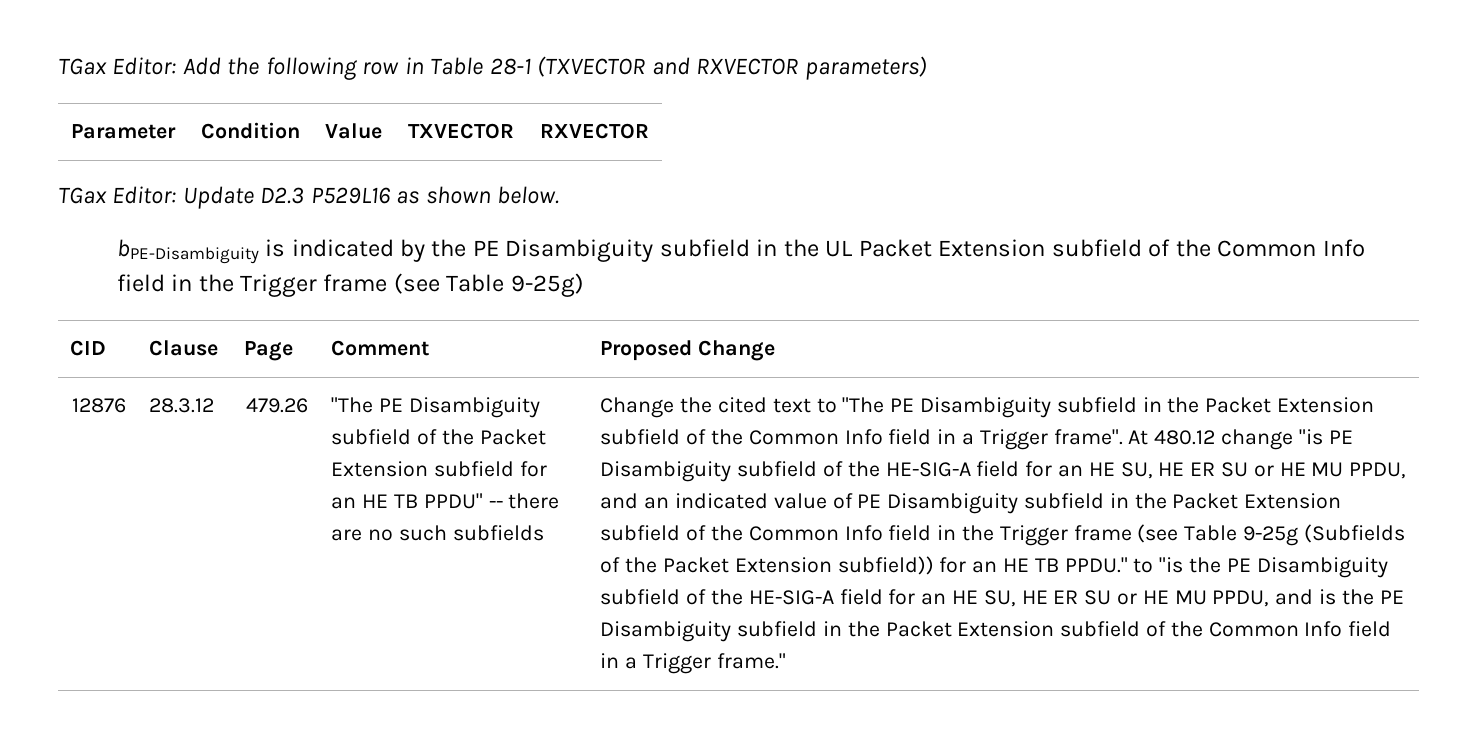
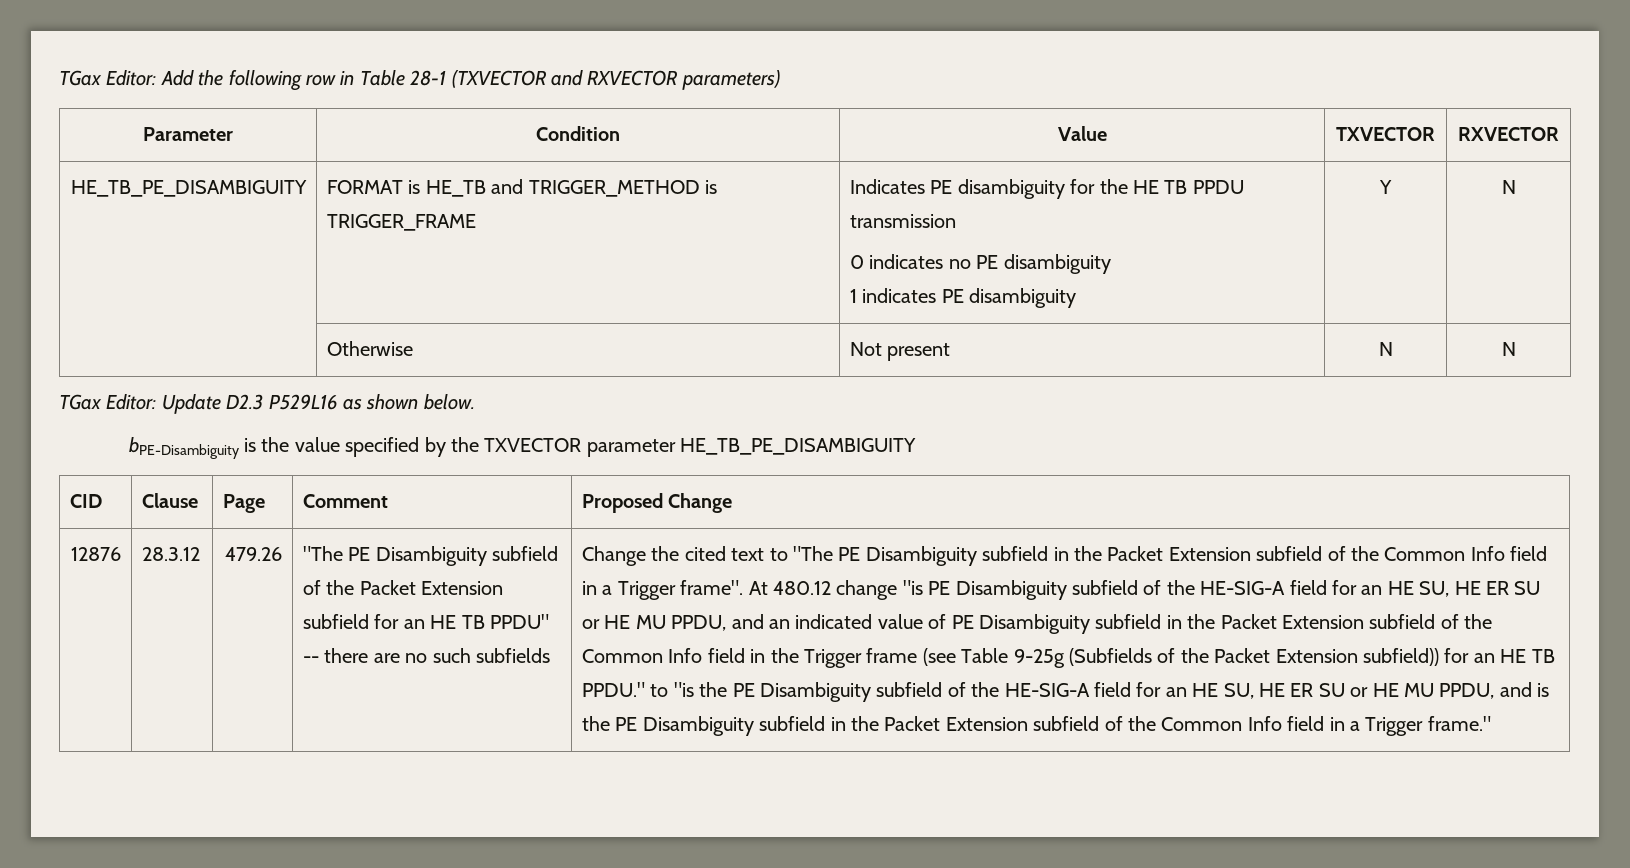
(649, 131) none -> [70,180,307,197] [326,179,717,197] [326,214,476,231] [849,179,1244,199] [849,214,956,228] [849,254,1111,274] [849,288,1077,308] [1379,180,1392,194] [1501,180,1516,194] [326,341,413,356] [849,342,951,361] [1378,342,1393,356] [1501,342,1516,356] // HE_TB_PE_DISAMBIGUITY | FORMAT is HE_TB and TRIGGER_METHOD is TRIGGER_FRAME | Indicates PE disambiguity for the HE TB PPDU transmission // 0 indicates no PE disambiguity // 1 indicates PE disambiguity | Y | N // | Otherwise | Not present | N | N
[291,239,1365,262] [116,273,584,297] indicated by the PE Disambiguity subfield in the UL Packet Extension subfield of the Common Info field in the Trigger frame (see Table 9-25g) -> [261,437,917,457] the value specified by the TXVECTOR parameter HE_TB_PE_DISAMBIGUITY

